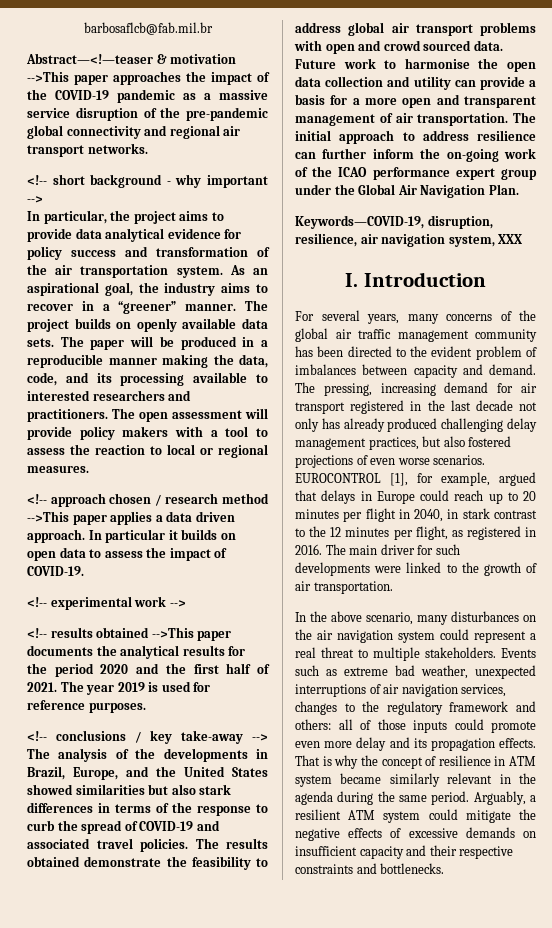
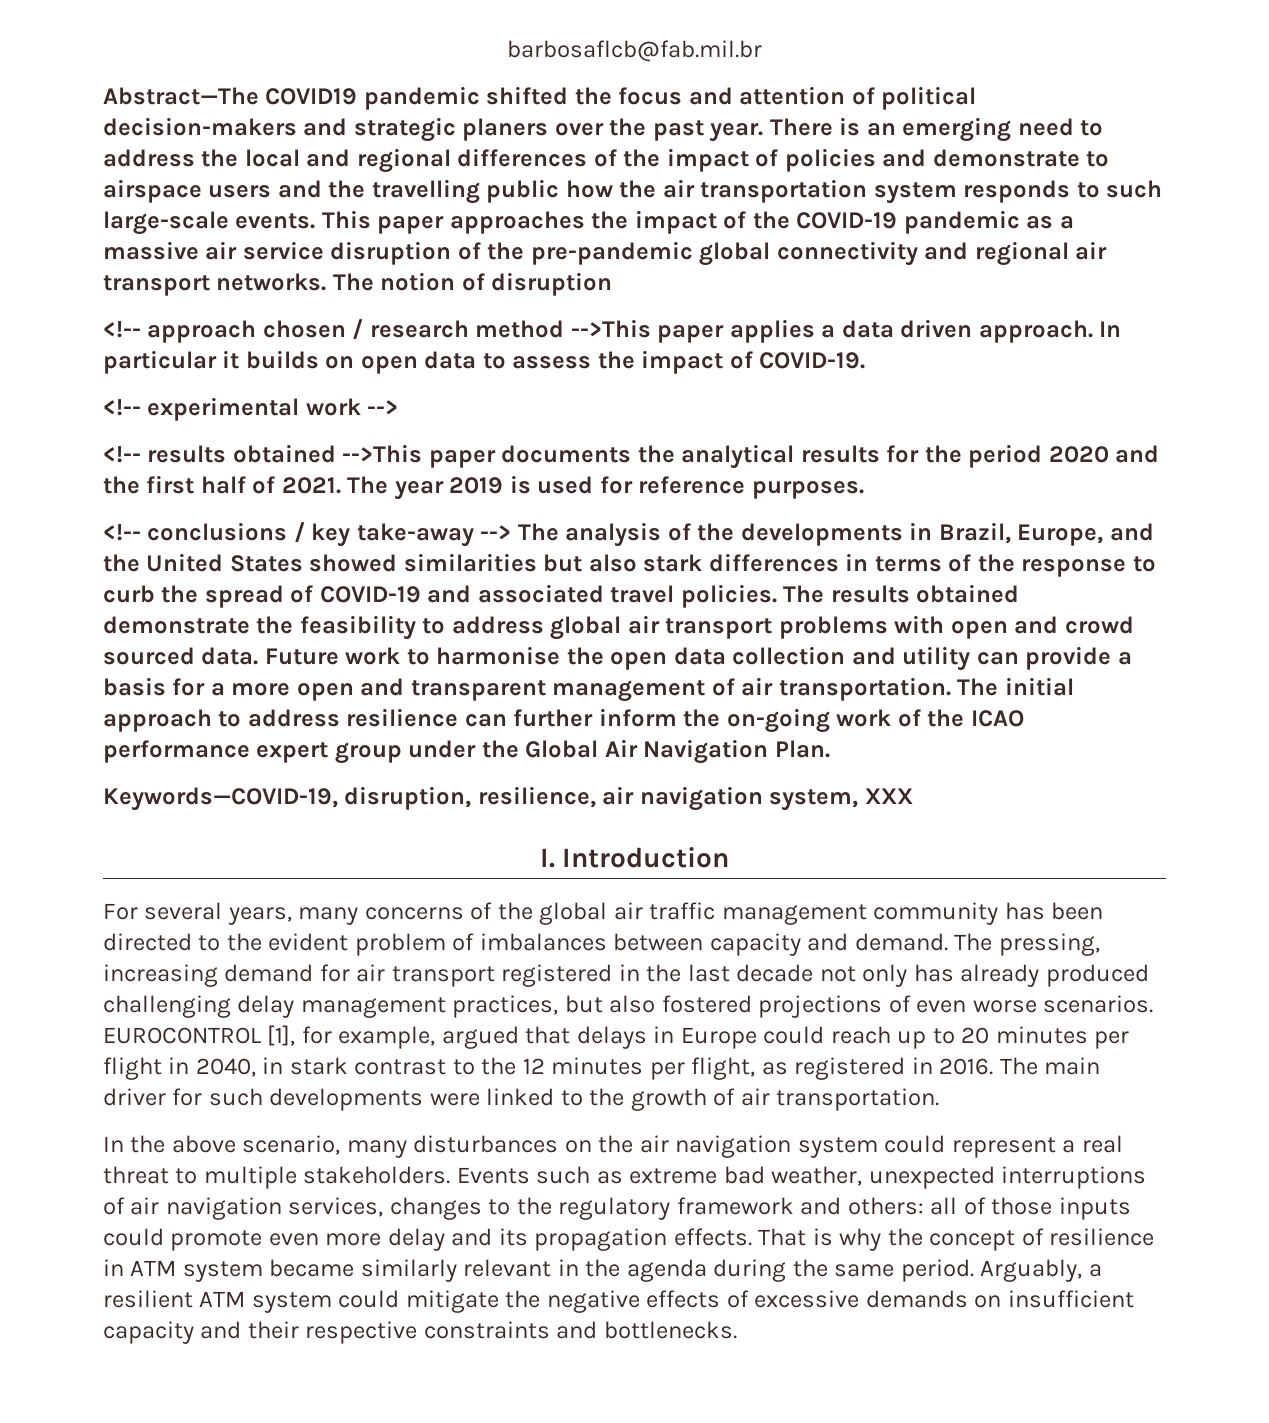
[26,53,237,64] [27,71,69,82] Abstract—<!—teaser & motivation -->This -> [103,86,977,110] [103,117,1104,142] [103,148,1110,173] [103,179,1163,204] [103,210,371,235] Abstract—The COVID19 pandemic shifted the focus and attention of political decision-makers and strategic planers over the past year. There is an emerging need to address the local and regional differences of the impact of policies and demonstrate to airspace users and the travelling public how the air transportation system responds to such large-scale events. This
(268, 95) none -> [205,241,238,260] air
[27,174,268,188] [27,196,43,203] [27,210,224,224] [27,228,242,242] [27,246,270,260] [27,264,268,278] [27,282,268,296] [27,300,268,314] [27,318,268,332] [27,336,268,350] [27,354,268,368] [27,372,268,386] [27,390,192,401] [27,408,268,422] [27,426,268,440] [27,444,268,458] [27,465,89,473] // <!-- short background - why important --> // In particular, the project aims to provide data analytical evidence for policy success and transformation of the air transportation system. As an aspirational goal, the industry aims to recover in a “greener” manner. The project builds on openly available data sets. The paper will be produced in a reproducible manner making the data, code, and its processing available to interested researchers and practitioners. The open assessment will provide policy makers with a tool to assess the reaction to local or regional measures. -> [332,272,613,296] The notion of disruption

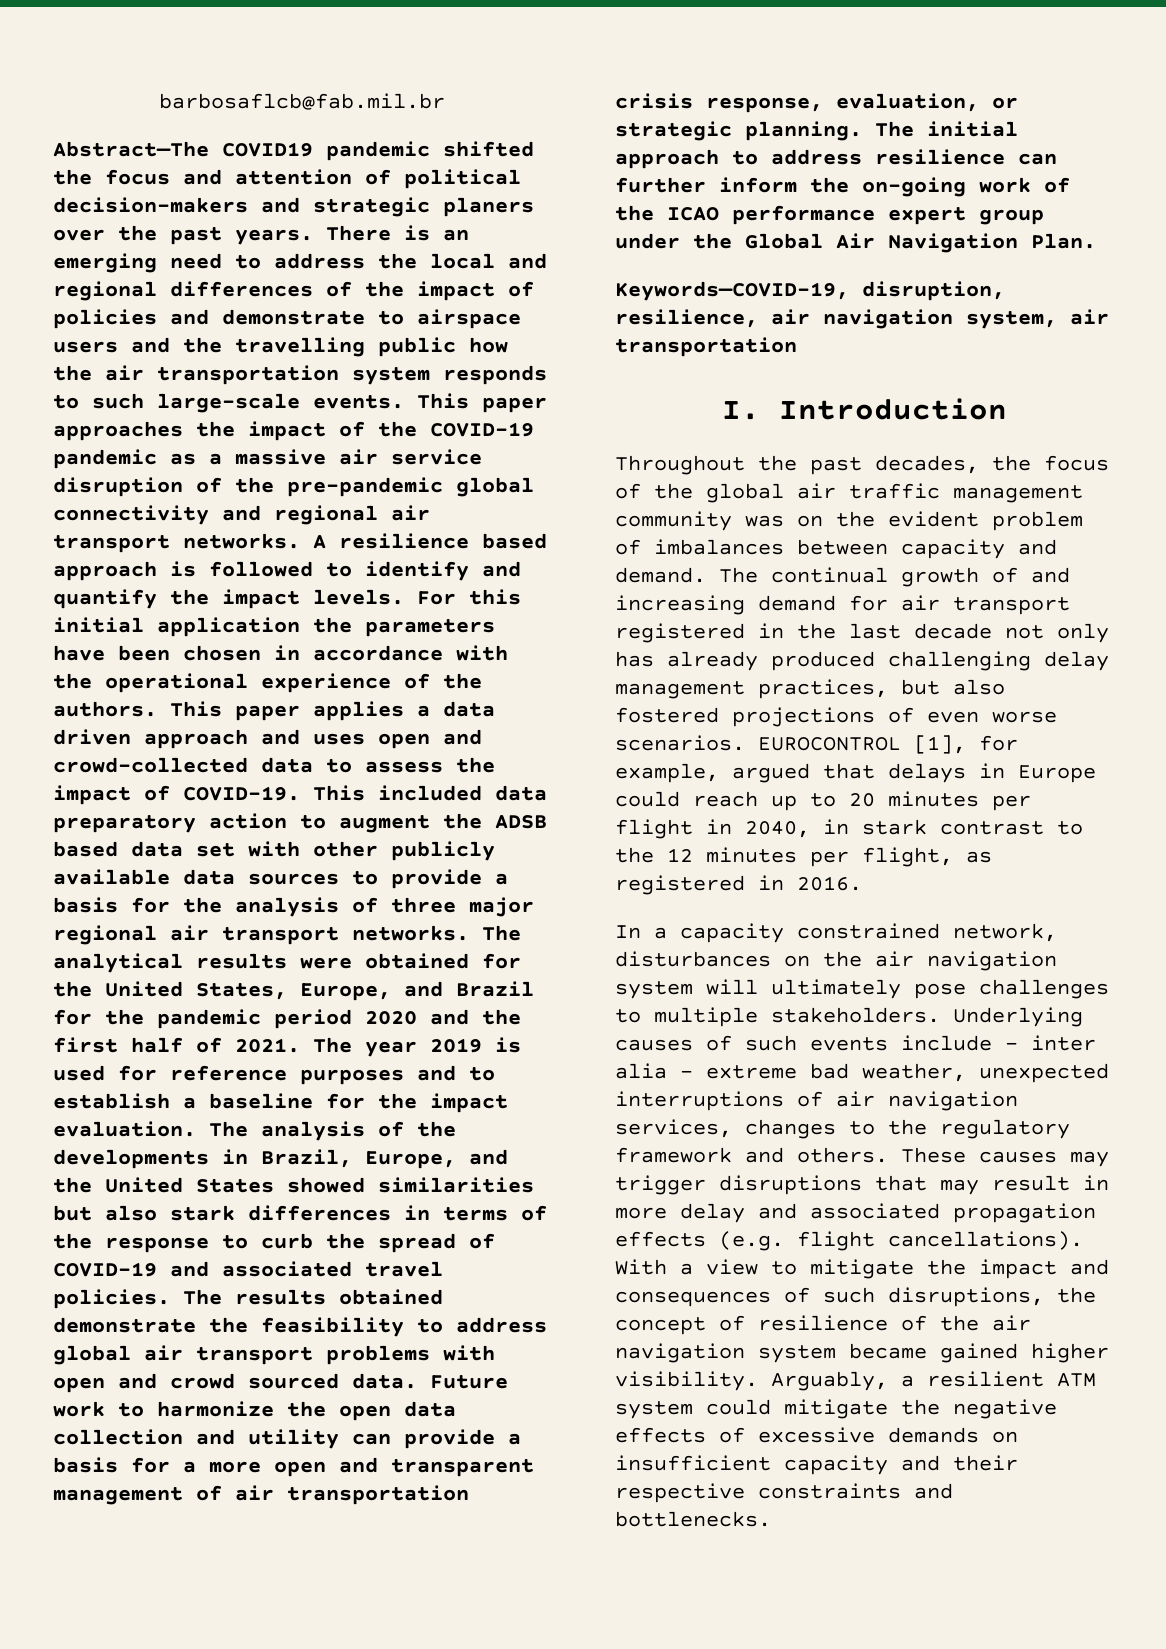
[710,123,764,142] year. -> [235,229,313,245] years.
[332,272,613,296] [103,319,651,343] The notion of disruption // <!-- approach chosen / research method -->This -> [313,533,547,549] [53,561,521,581] [53,589,521,609] [53,617,495,637] [53,645,508,661] [53,673,482,693] [53,701,222,717] A resilience based approach is followed to identify and quantify the impact levels. For this initial application the parameters have been chosen in accordance with the operational experience of the authors. This
[978,320,1122,343] [103,350,418,374] approach. In particular it builds on open -> [144,729,482,749] [53,757,248,773] approach and uses open and crowd-collected
[103,397,399,421] [103,444,962,469] // <!-- experimental work --> // <!-- results obtained -->This paper documents the analytical results for the -> [313,785,547,801] [53,813,547,833] [53,841,495,861] [53,869,508,889] [53,897,534,917] [53,925,521,945] [53,953,521,973] [53,981,534,1001] [53,1009,261,1029] This included data preparatory action to augment the ADSB based data set with other publicly available data sources to provide a basis for the analysis of three major regional air transport networks. The analytical results were obtained for the United States, Europe, and Brazil for the pandemic
[751,481,864,499] [103,522,512,547] purposes. // <!-- conclusions / key take-away --> -> [300,1065,495,1085] [53,1093,508,1113] [53,1121,196,1137] purposes and to establish a baseline for the impact evaluation.
[436,646,561,665] harmonise -> [157,1401,274,1417] harmonize
[778,677,951,701] transportation. -> [287,1485,469,1505] [615,93,1018,113] [615,121,862,141] transportation crisis response, evaluation, or strategic planning.
[864,788,913,804] XXX -> [1070,309,1109,325] [615,337,797,357] air transportation
[103,902,464,925] For several years, many concerns -> [615,455,1109,475] Throughout the past decades, the focus
[1004,902,1104,920] [103,933,221,951] has been directed to -> [745,515,823,527] was on
[998,933,1100,956] pressing, -> [771,567,1070,587] continual growth of and
[999,1057,1101,1075] [103,1088,940,1111] [103,1135,407,1158] The main driver for such developments were linked to the growth of air transportation. // In the above scenario, many -> [615,923,1057,943] // In a capacity constrained network,
[884,1135,1123,1158] [103,1166,623,1189] could represent a real threat to multiple stakeholders. Events such as -> [706,979,1109,999] [615,1007,1083,1027] [615,1035,1096,1051] [615,1063,693,1079] will ultimately pose challenges to multiple stakeholders. Underlying causes of such events include – inter alia –
[847,1197,1131,1220] [103,1228,1155,1251] [103,1259,974,1282] others: all of those inputs could promote even more delay and its propagation effects. That is why the concept of resilience in ATM system became similarly relevant in the agenda during the same period. -> [797,1147,1109,1167] [615,1175,1109,1195] [615,1203,1096,1223] [615,1231,1083,1251] [615,1259,1109,1279] [615,1287,1096,1307] [615,1315,1031,1335] [615,1343,1109,1363] [615,1371,758,1391] others. These causes may trigger disruptions that may result in more delay and associated propagation effects (e.g. flight cancellations). With a view to mitigate the impact and consequences of such disruptions, the concept of resilience of the air navigation system became gained higher visibility.

